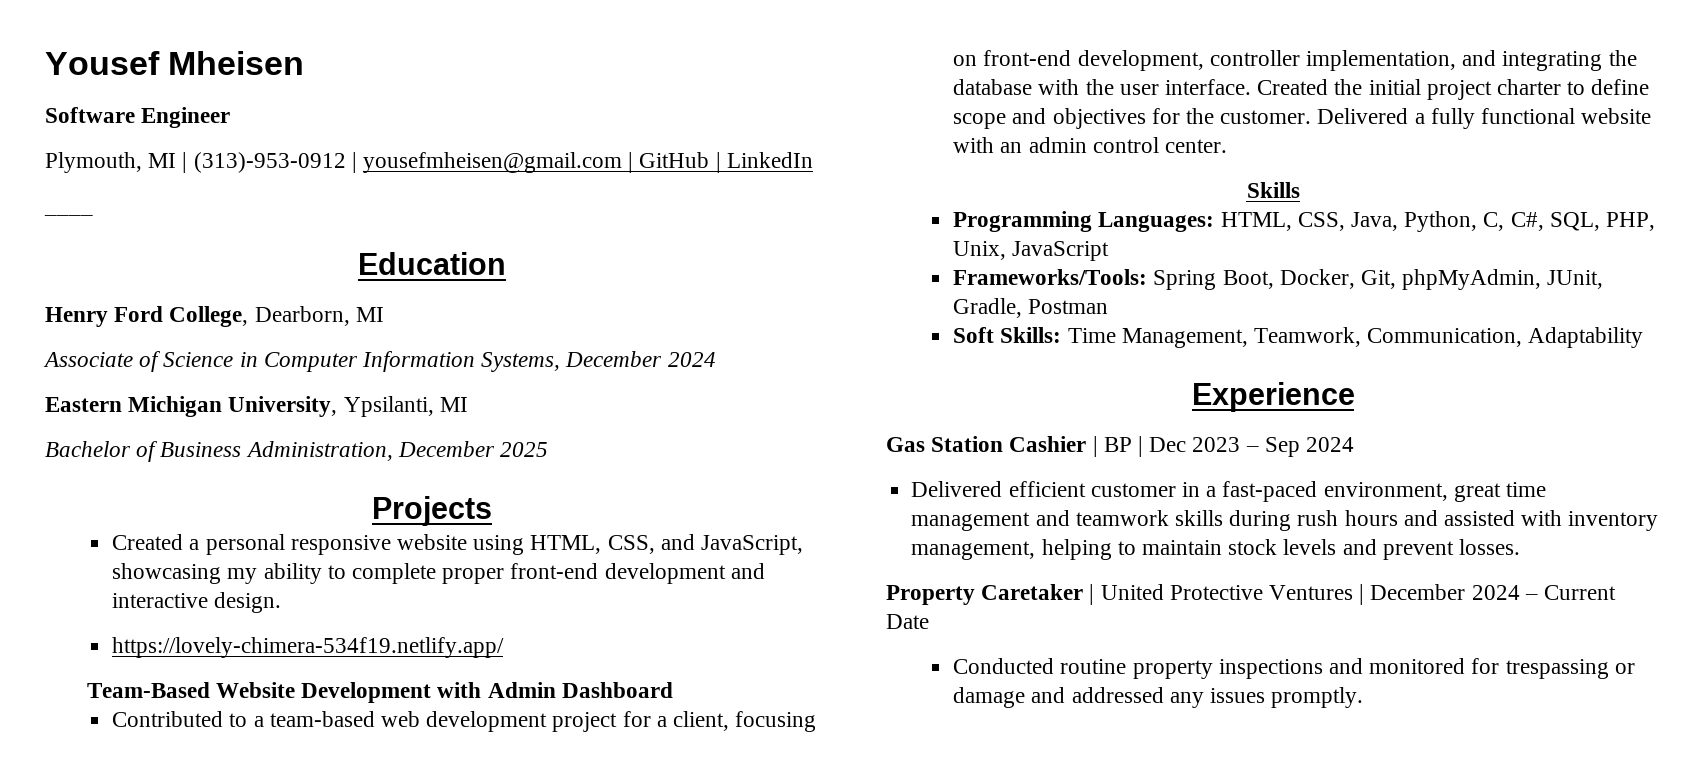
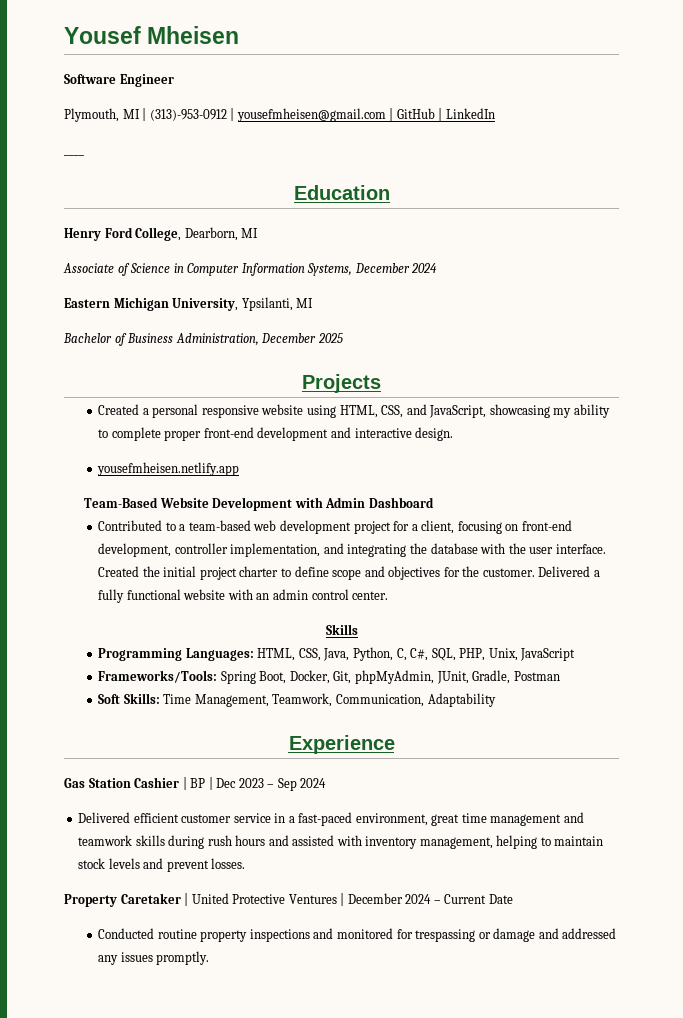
[112,637,505,658] https://lovely-chimera-534f19.netlify.app/ -> [97,462,240,476] yousefmheisen.netlify.app
(1176, 490) none -> [233,813,271,823] service

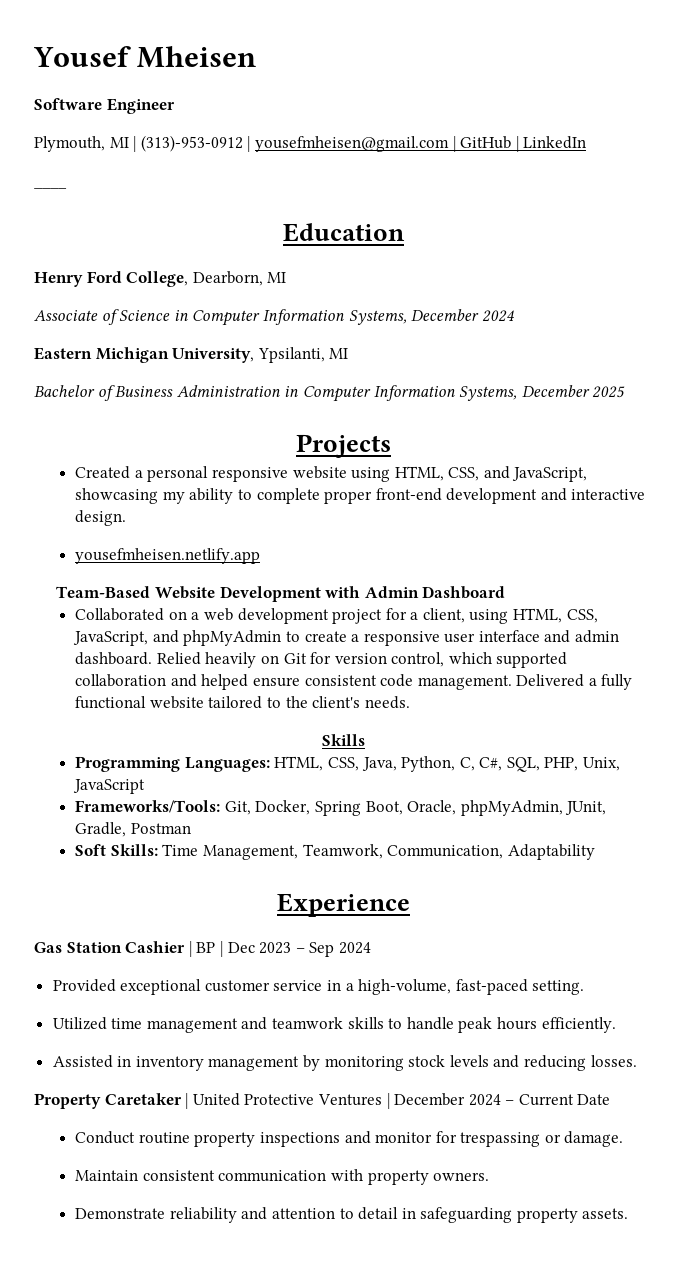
[175,333,259,346] Administration, -> [176,385,518,402] Administration in Computer Information Systems,
[98,520,251,531] Contributed to a team-based -> [75,608,200,621] Collaborated on a
[457,520,572,534] [98,543,606,557] [98,566,535,580] focusing on front-end development, controller implementation, and integrating the database with the user interface. Created the initial project charter to define scope and objectives for the customer. -> [469,608,598,624] [73,630,620,646] [75,652,568,668] [75,674,512,690] using HTML, CSS, JavaScript, and phpMyAdmin to create a responsive user interface and admin dashboard. Relied heavily on Git for version control, which supported collaboration and helped ensure consistent code management.
[227,589,389,600] with an admin control center. -> [208,696,410,709] tailored to the client's needs.
[220,670,352,684] Spring Boot, Docker, Git, -> [224,800,457,816] Git, Docker, Spring Boot, Oracle,
[78,812,179,823] Delivered efficient -> [52,979,202,995] Provided exceptional
[298,812,460,826] fast-paced environment, great -> [358,979,585,995] [52,1017,107,1030] high-volume, fast-paced setting. // Utilized
[168,835,604,849] during rush hours and assisted with inventory management, helping to maintain -> [388,1017,616,1033] [52,1055,404,1071] to handle peak hours efficiently. // Assisted in inventory management by monitoring
[166,860,209,872] prevent -> [524,1055,587,1071] reducing
[98,928,155,939] Conducted -> [75,1131,136,1144] Conduct
[337,928,394,939] monitored -> [375,1132,433,1143] monitor
[493,928,617,942] [98,951,210,965] damage and addressed any issues promptly. -> [564,1131,624,1147] [75,1169,490,1185] [75,1207,629,1223] damage. // Maintain consistent communication with property owners. // Demonstrate reliability and attention to detail in safeguarding property assets.

